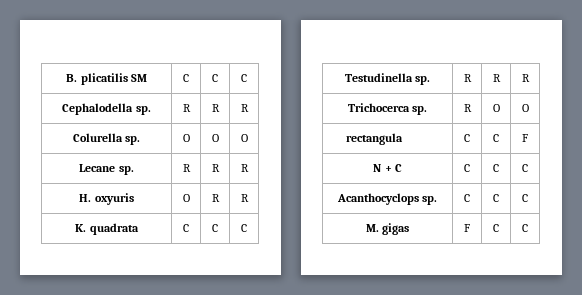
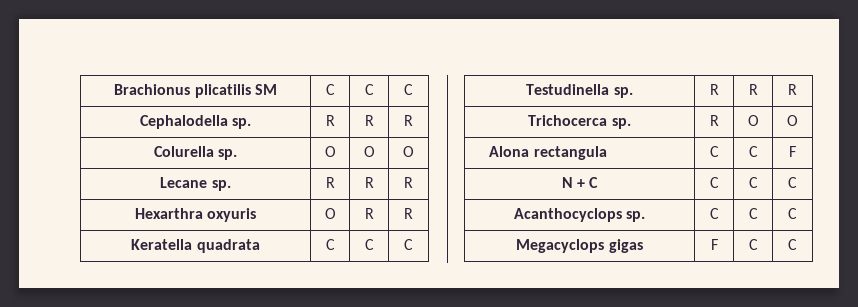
[66,74,78,82] B. -> [114,84,191,95] Brachionus
[79,194,92,202] H. -> [134,208,203,219] Hexarthra
[75,224,87,232] K. -> [131,239,193,250] Keratella
(529, 108) none -> [489,146,530,157] Alona
[365,224,379,232] M. -> [516,239,605,253] Megacyclops

